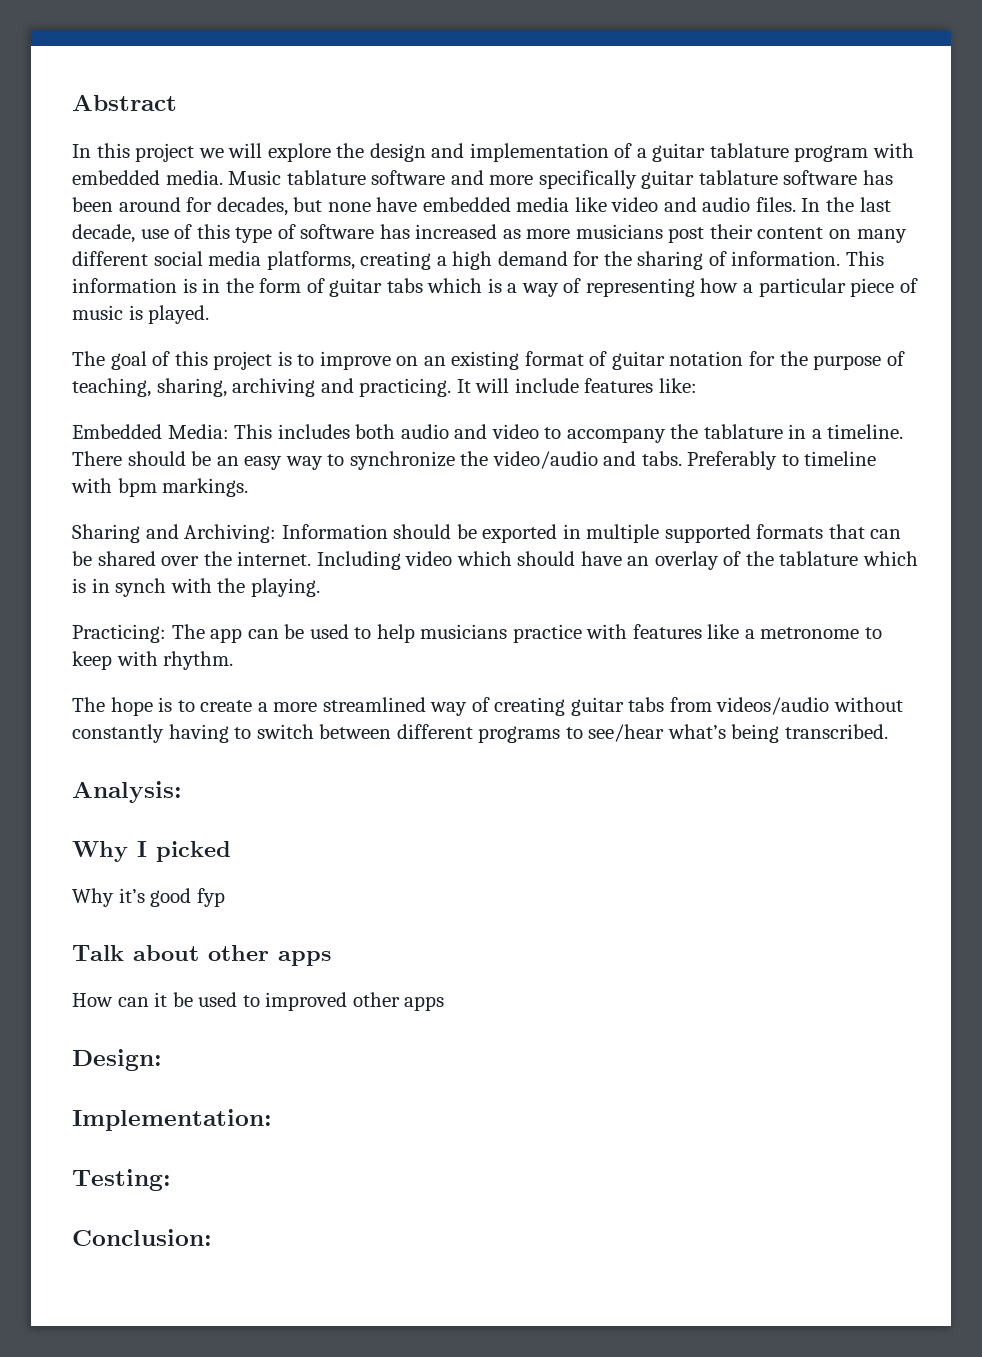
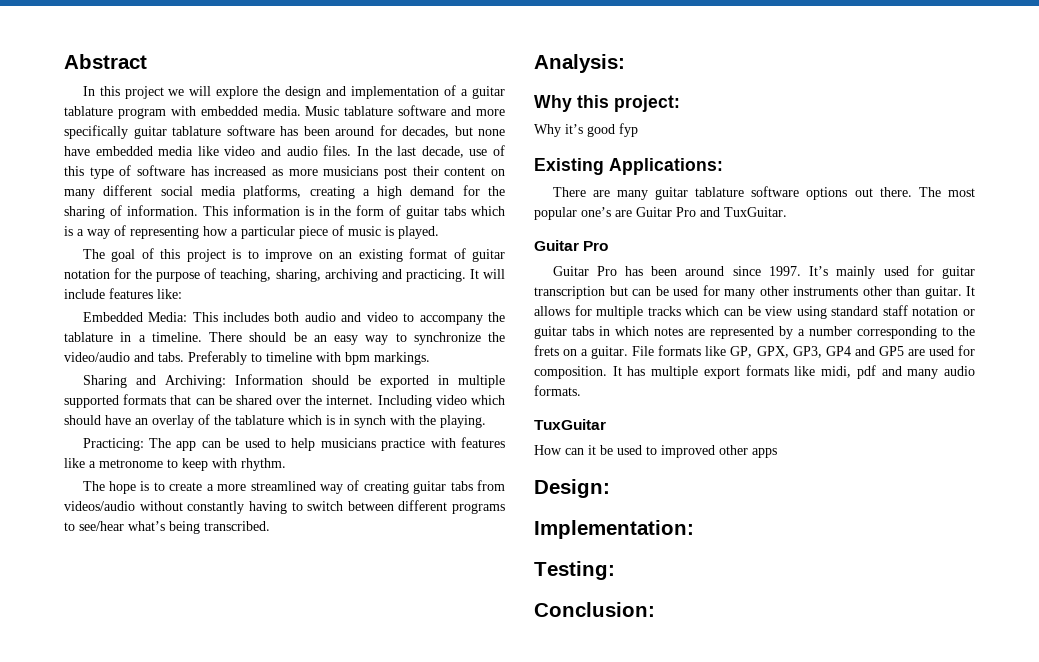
[137,841,231,862] I picked -> [577,95,680,112] this project:
[72,945,331,966] Talk about other apps -> [534,158,723,175] [552,186,975,200] [534,207,787,220] [534,240,609,251] [552,265,975,279] [534,285,975,299] [534,305,975,319] [534,326,975,339] [534,345,975,359] [534,365,976,379] [534,385,581,396] [534,419,606,430] Existing Applications: // There are many guitar tablature software options out there. The most popular one’s are Guitar Pro and TuxGuitar. // Guitar Pro // Guitar Pro has been around since 1997. It’s mainly used for guitar transcription but can be used for many other instruments other than guitar. It allows for multiple tracks which can be view using standard staff notation or guitar tabs in which notes are represented by a number corresponding to the frets on a guitar. File formats like GP, GPX, GP3, GP4 and GP5 are used for composition. It has multiple export formats like midi, pdf and many audio formats. // TuxGuitar

